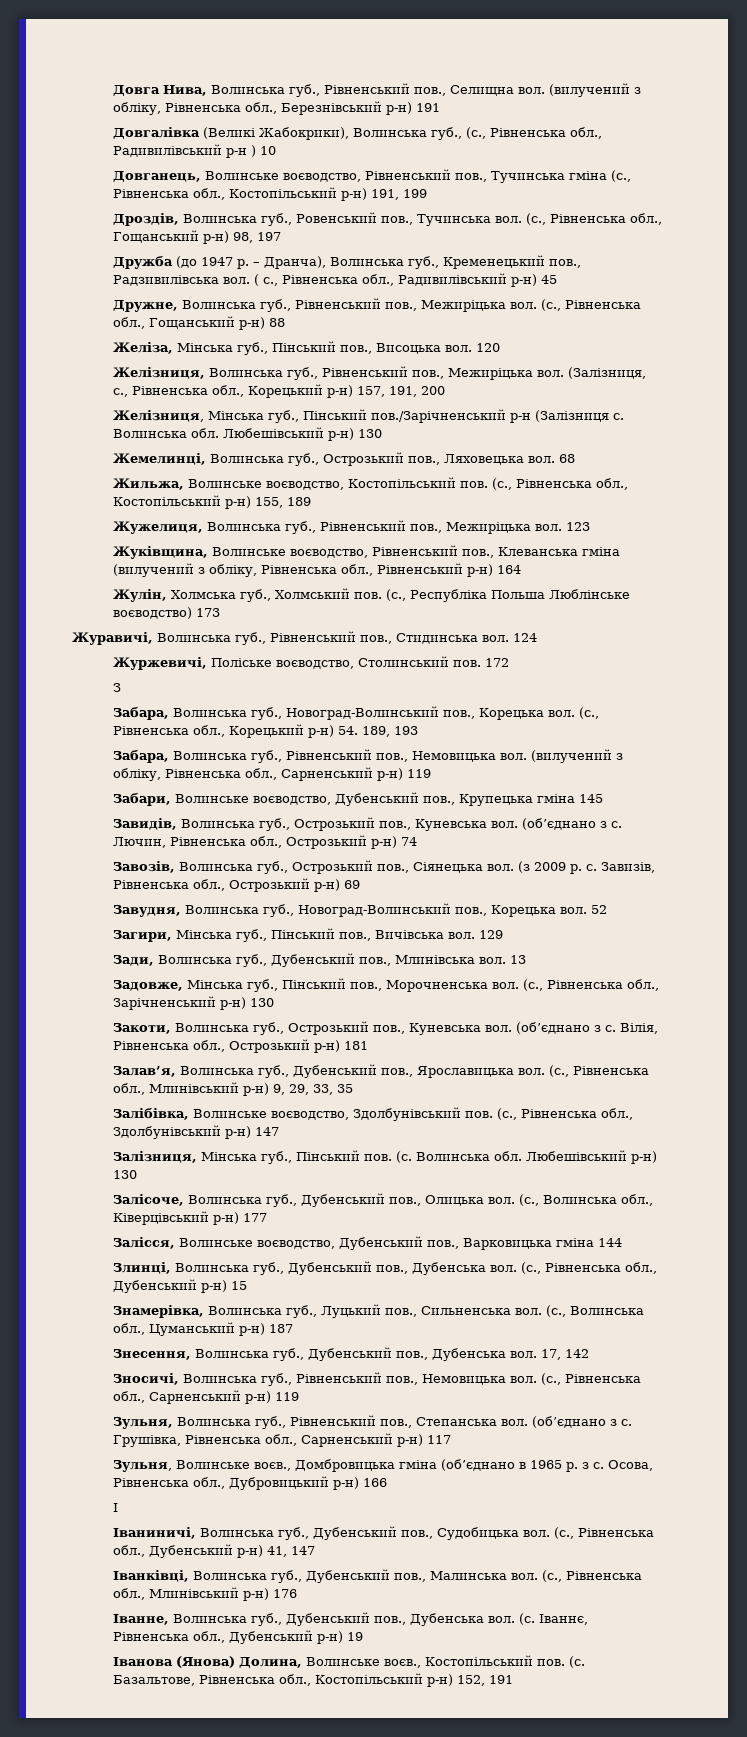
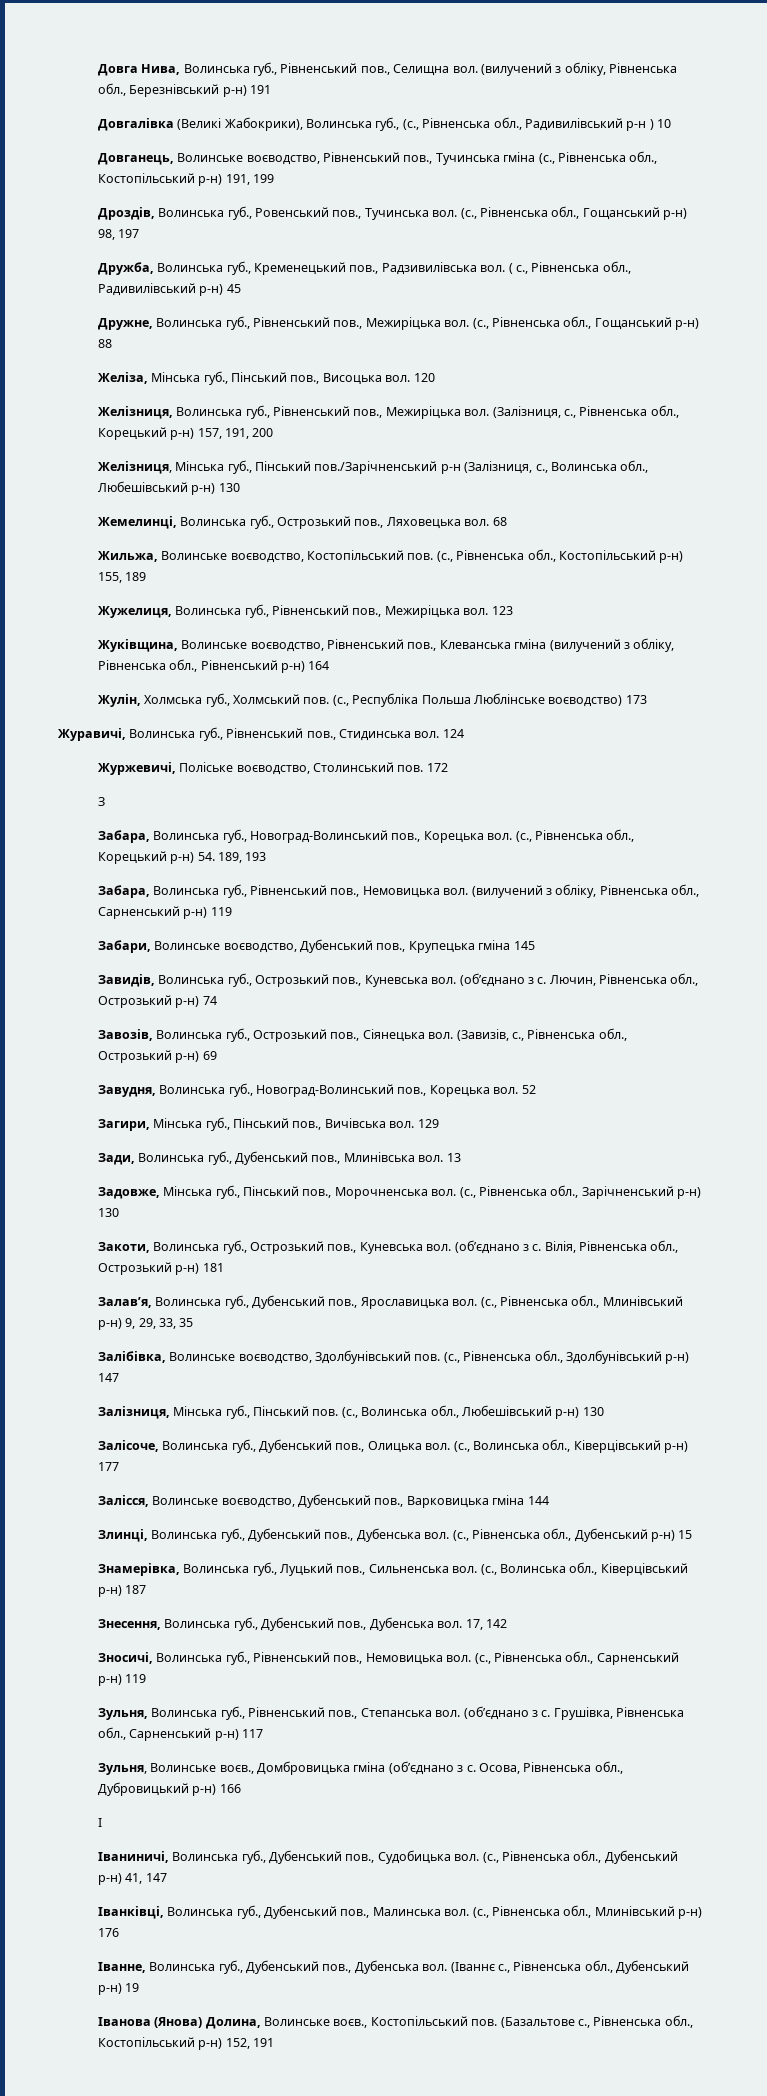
[113,255,327,269] Дружба (до 1947 р. – Дранча), -> [97,262,154,275] Дружба,
[535,410,625,422] [113,428,220,438] (Залізниця с. Волинська обл. -> [464,460,649,474] (Залізниця, с., Волинська обл.,
[518,861,656,874] (з 2009 р. с. Завизів, -> [456,1029,524,1041] (Завизів, с.,
[396,1151,523,1163] (с. Волинська обл. -> [341,1405,459,1418] (с., Волинська обл.,
[149,1322,236,1336] Цуманський -> [600,1563,688,1576] Ківерцівський
[519,1460,579,1472] в 1965 р. -> (454, 1768) none
[519,1613,589,1625] (с. Іваннє, -> [450,1962,510,1973] (Іваннє с.,
[569,1656,586,1668] [113,1675,196,1686] (с. Базальтове, -> [500,2017,590,2028] (Базальтове с.,

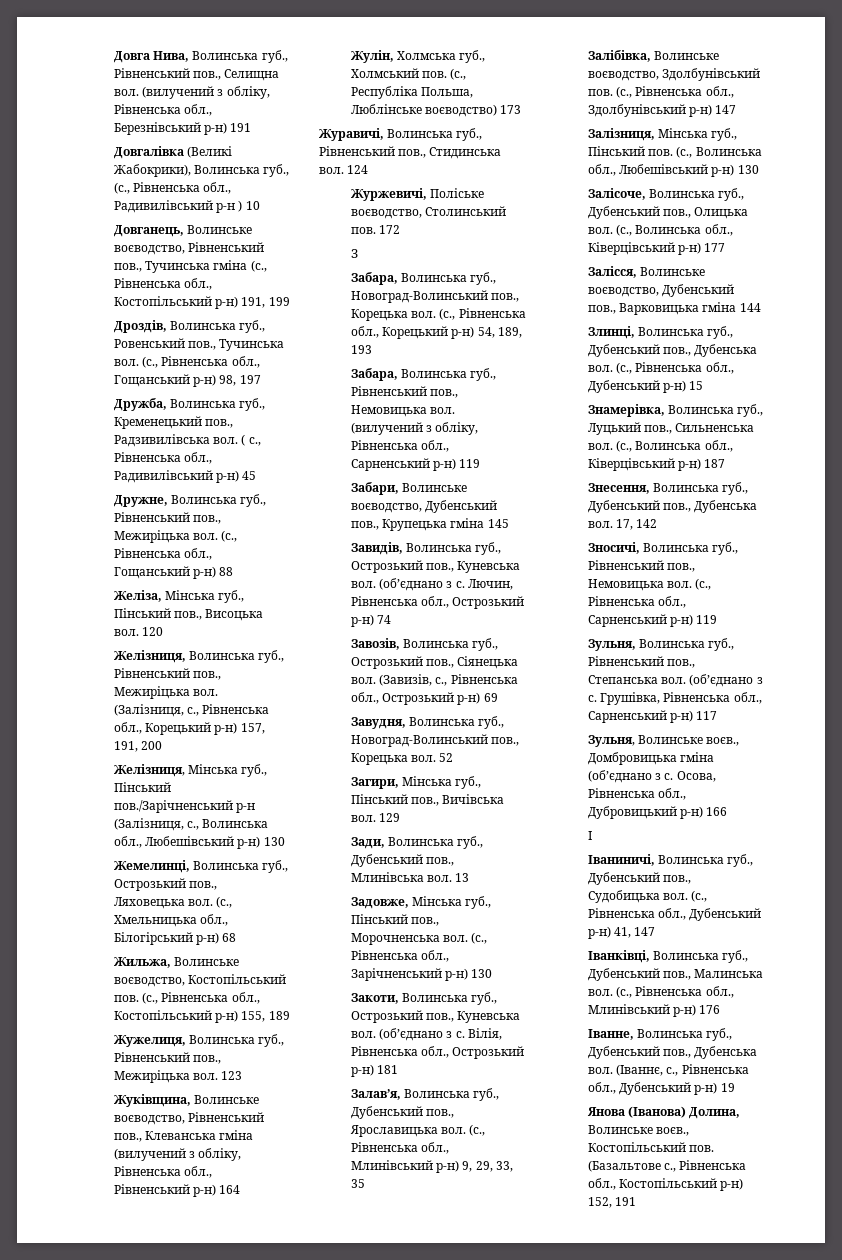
(490, 522) none -> [216,896,233,908] [113,914,229,927] [113,932,220,945] (с., Хмельницька обл., Білогірський р-н)
[421,695,471,704] Польша -> [421,87,474,98] Польша,
[197,852,215,861] 54. -> [477,327,495,338] 54,
[450,1962,495,1973] (Іваннє -> [616,1064,664,1076] (Іваннє,
[97,2017,203,2028] Іванова (Янова) -> [586,1106,687,1118] Янова (Іванова)

